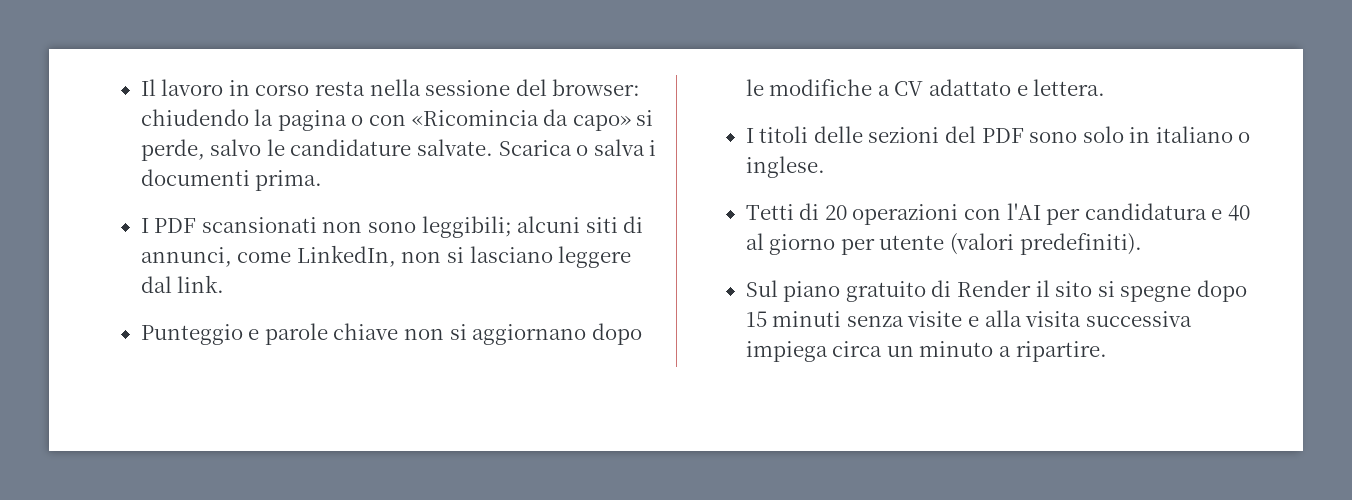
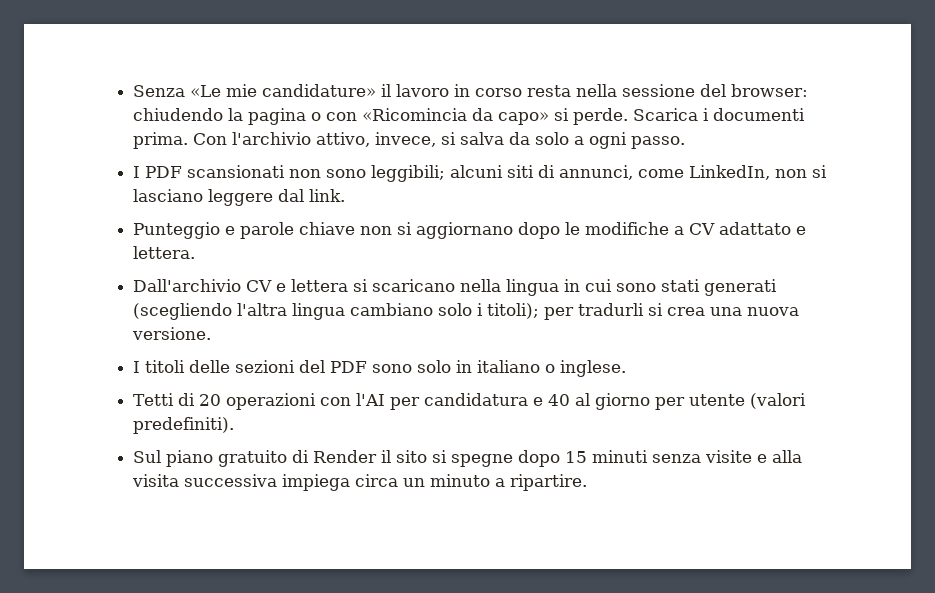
[140,79,156,96] Il -> [132,84,391,97] Senza «Le mie candidature» il
[140,139,657,161] [140,169,323,191] perde, salvo le candidature salvate. Scarica o salva i documenti prima. -> [572,108,805,125] [132,132,685,149] perde. Scarica i documenti prima. Con l'archivio attivo, invece, si salva da solo a ogni passo.
(1106, 87) none -> [132,279,777,296] [132,303,799,320] [131,327,211,340] // Dall'archivio CV e lettera si scaricano nella lingua in cui sono stati generati (scegliendo l'altra lingua cambiano solo i titoli); per tradurli si crea una nuova versione.

